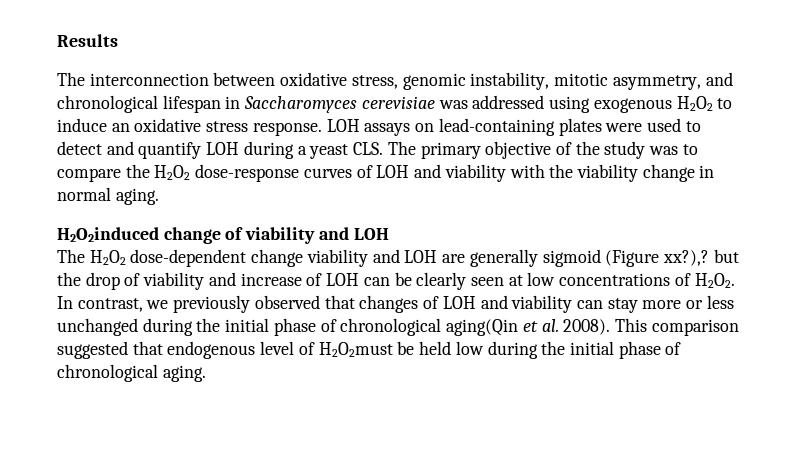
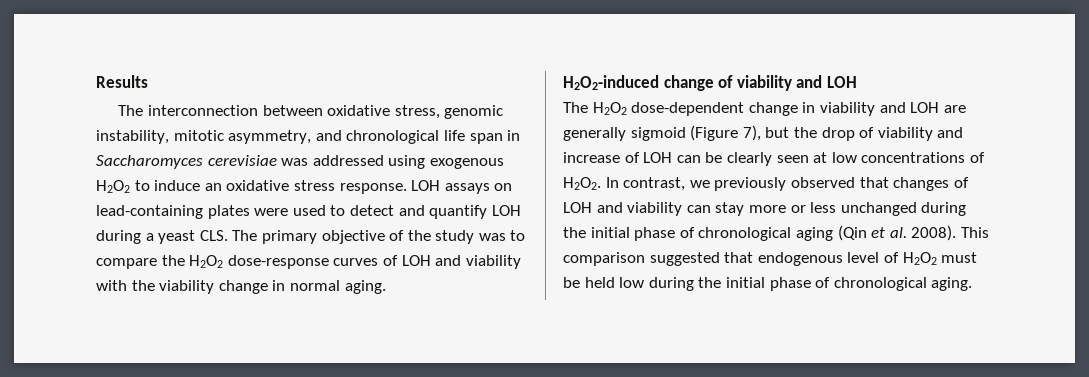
[162,95,221,113] lifespan -> [443,130,503,144] life span
[57,227,159,242] H2O2induced -> [563,75,659,90] H2O2-induced
(304, 258) none -> [802,102,816,113] in
[662,250,709,266] xx?),? -> [742,125,761,141] 7),
[446,319,519,336] aging(Qin -> [795,225,867,241] aging (Qin
[318,342,393,357] H2O2must -> [902,252,978,265] H2O2 must

